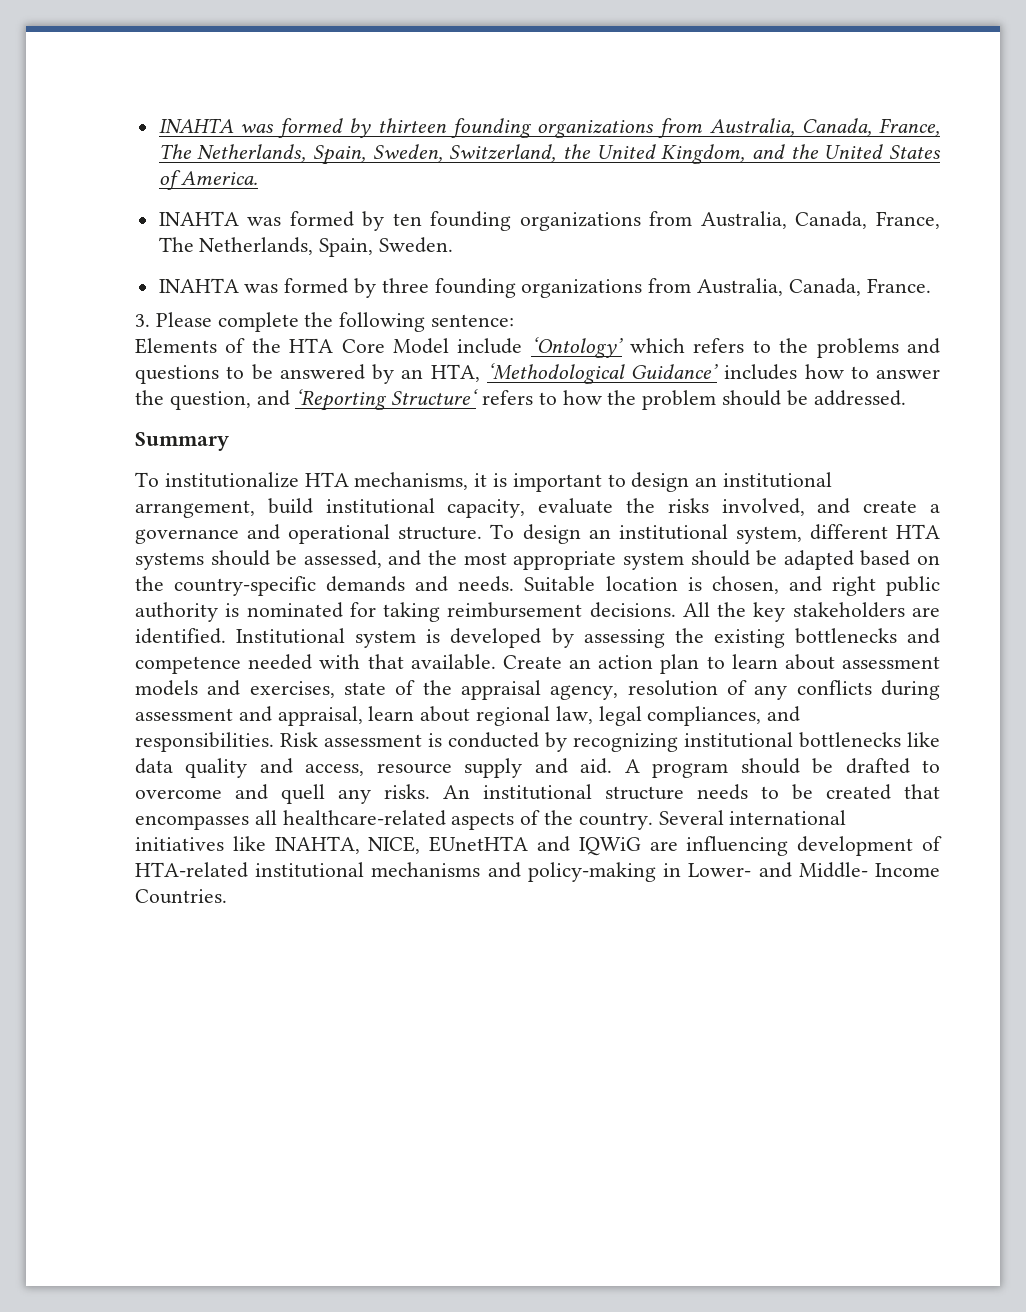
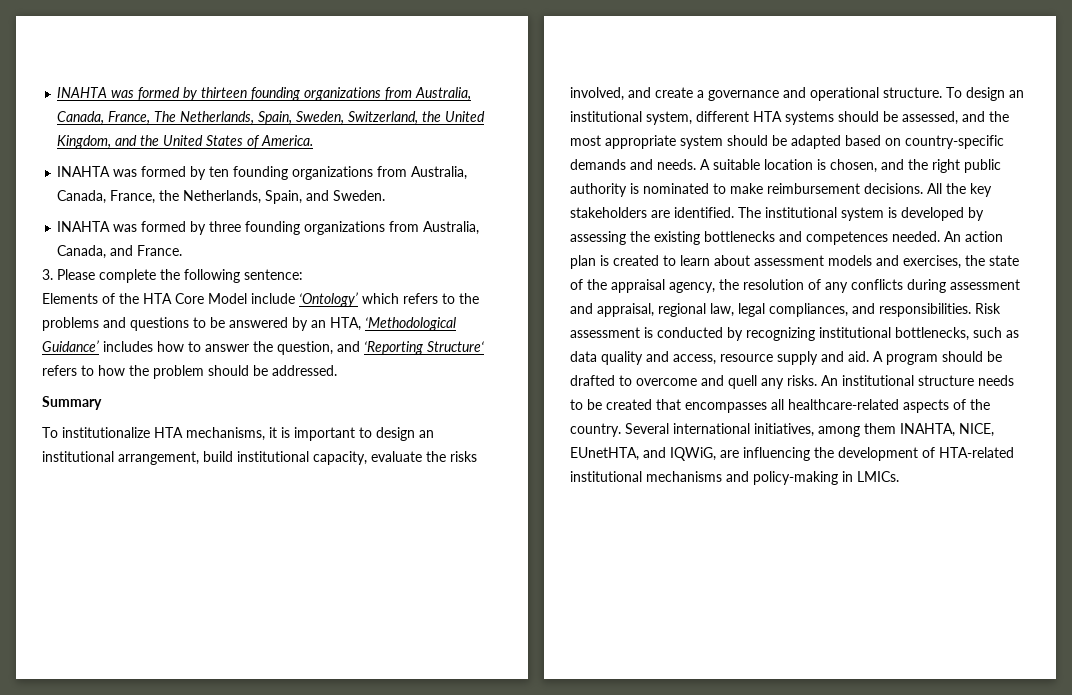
[158,237,374,257] The Netherlands, Spain, -> [159,190,330,204] the Netherlands, Spain, and
(861, 287) none -> [110,245,134,256] and
[135,576,164,591] the -> (901, 142) none
[524,576,596,592] Suitable -> [700,159,760,170] A suitable
(822, 584) none -> [908,159,928,170] the
[349,602,441,622] for taking -> [713,183,763,194] to make
[236,628,346,644] Institutional -> [738,207,837,218] The institutional
[135,654,700,674] competence needed with that available. Create an action plan -> [806,231,1003,245] [570,255,659,269] competences needed. An action plan is created
(335, 689) none -> [965,255,985,266] the
(619, 692) none -> [719,279,739,290] the
[368,706,471,722] learn about -> (654, 310) none
[799,732,940,748] bottlenecks like -> [895,327,1019,341] bottlenecks, such as
[135,836,641,856] initiatives like INAHTA, NICE, EUnetHTA and IQWiG -> [754,423,994,437] [570,447,716,461] initiatives, among them INAHTA, NICE, EUnetHTA, and IQWiG,
(789, 846) none -> [814,447,834,458] the
[688,862,940,878] [135,889,227,904] Lower- and Middle- Income Countries. -> [857,471,899,482] LMICs.

